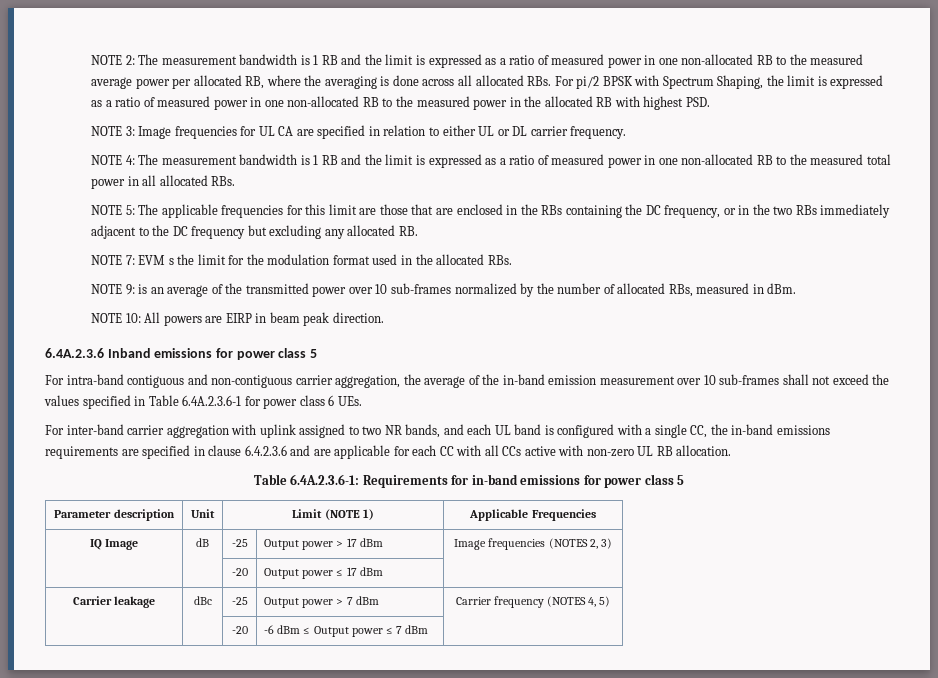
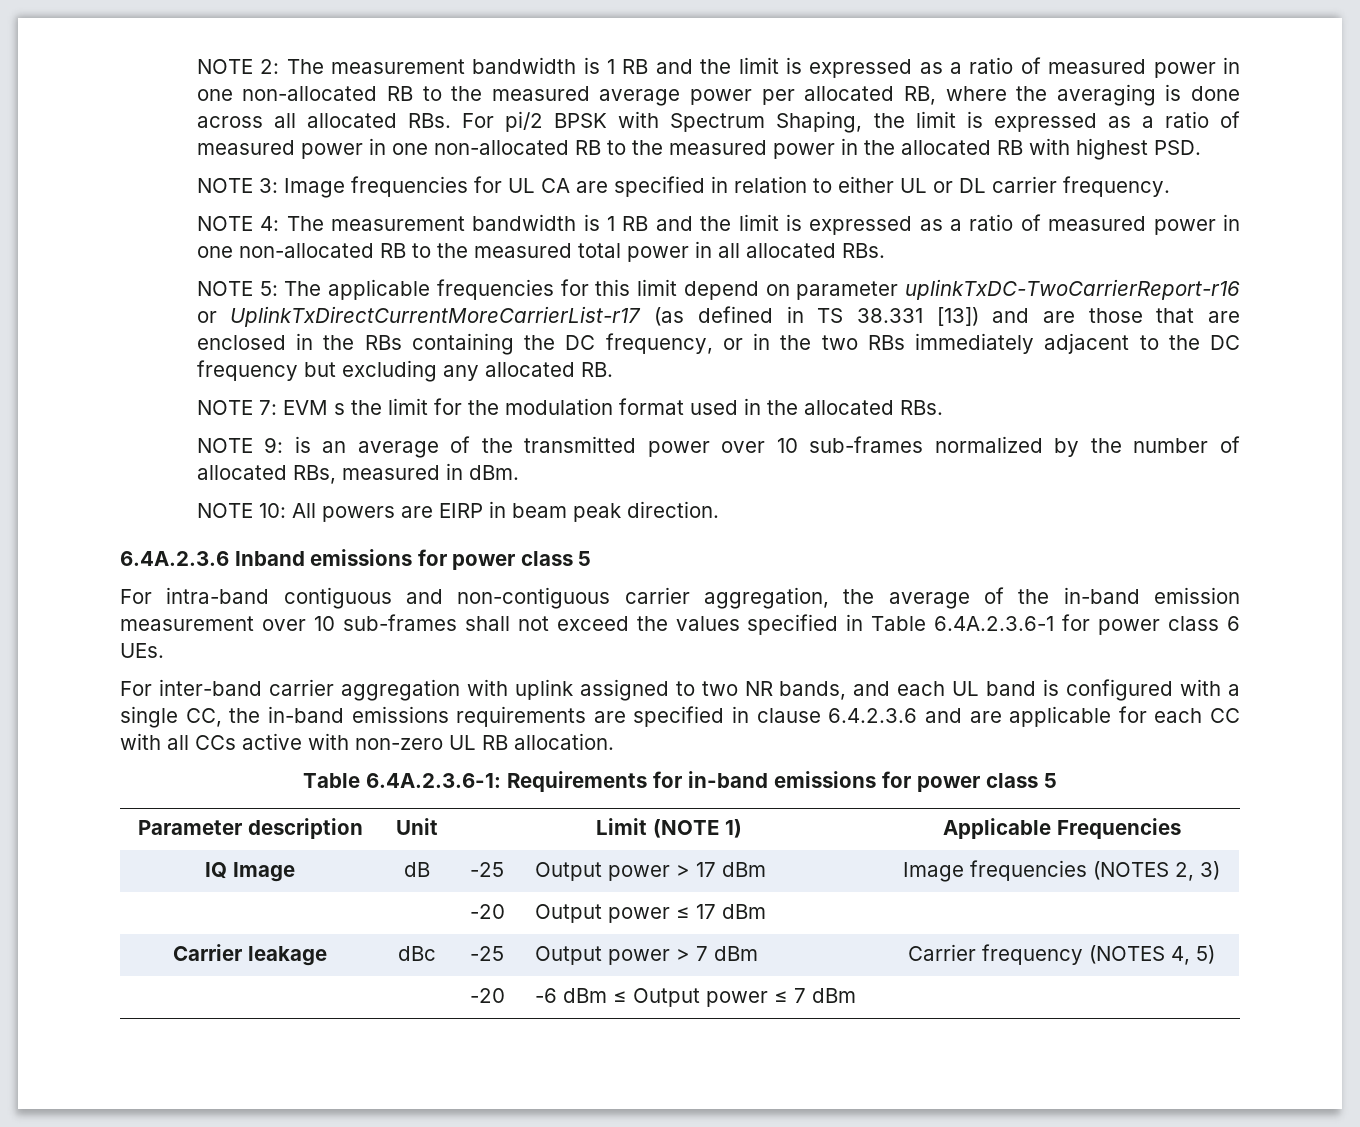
(357, 209) none -> [683,279,1240,300] [196,306,1030,327] depend on parameter uplinkTxDC-TwoCarrierReport-r16 or UplinkTxDirectCurrentMoreCarrierList-r17 (as defined in TS 38.331 [13]) and

